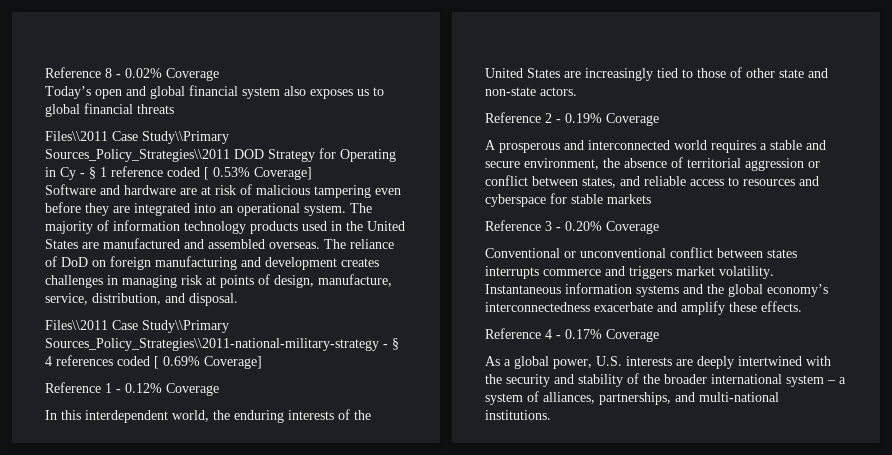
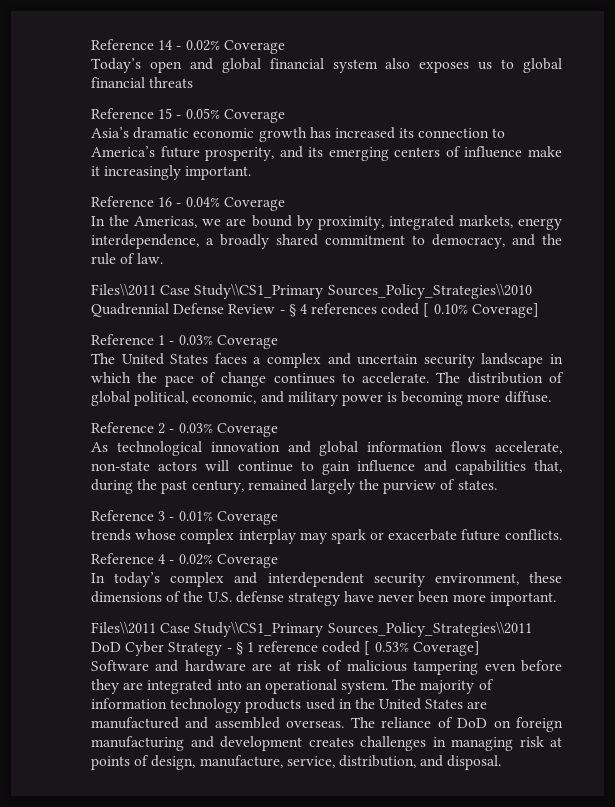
[45,67,112,78] Reference 8 -> [91,39,173,50] Reference 14
[45,131,229,144] [45,148,396,162] [45,167,76,180] Files\\2011 Case Study\\Primary Sources_Policy_Strategies\\2011 DOD Strategy for Operating in Cy -> [91,108,285,123] [91,127,506,142] [91,146,562,161] [91,165,252,180] [91,196,285,211] [91,215,562,230] [91,234,562,249] [91,253,164,265] [91,283,532,299] [91,303,539,318] [91,334,278,349] [91,353,563,368] [91,372,564,387] [91,391,551,406] [91,422,278,437] [91,441,562,456] [91,460,562,475] [91,479,497,494] [91,510,278,525] [91,529,562,544] [91,553,278,568] [91,572,562,587] [91,591,556,606] [91,621,532,637] [91,641,223,656] Reference 15 - 0.05% Coverage // Asia’s dramatic economic growth has increased its connection to America’s future prosperity, and its emerging centers of influence make it increasingly important. // Reference 16 - 0.04% Coverage // In the Americas, we are bound by proximity, integrated markets, energy interdependence, a broadly shared commitment to democracy, and the rule of law. // Files\\2011 Case Study\\CS1_Primary Sources_Policy_Strategies\\2010 Quadrennial Defense Review - § 4 references coded [ 0.10% Coverage] // Reference 1 - 0.03% Coverage // The United States faces a complex and uncertain security landscape in which the pace of change continues to accelerate. The distribution of global political, economic, and military power is becoming more diffuse. // Reference 2 - 0.03% Coverage // As technological innovation and global information flows accelerate, non-state actors will continue to gain influence and capabilities that, during the past century, remained largely the purview of states. // Reference 3 - 0.01% Coverage // trends whose complex interplay may spark or exacerbate future conflicts. // Reference 4 - 0.02% Coverage // In today’s complex and interdependent security environment, these dimensions of the U.S. defense strategy have never been more important. // Files\\2011 Case Study\\CS1_Primary Sources_Policy_Strategies\\2011 DoD Cyber Strategy
[45,320,229,333] [45,338,399,351] [45,355,262,369] [45,382,219,396] [45,409,371,423] [485,67,828,81] [485,87,577,96] [485,112,659,126] [485,140,826,153] [485,157,820,171] [485,175,819,188] [485,193,651,207] [485,220,659,234] [485,247,797,258] [485,266,774,279] [485,283,828,297] [485,301,802,315] [485,328,659,342] [485,356,831,369] [485,373,846,387] [485,391,779,405] [485,410,551,420] // Files\\2011 Case Study\\Primary Sources_Policy_Strategies\\2011-national-military-strategy - § 4 references coded [ 0.69% Coverage] // Reference 1 - 0.12% Coverage // In this interdependent world, the enduring interests of the United States are increasingly tied to those of other state and non-state actors. // Reference 2 - 0.19% Coverage // A prosperous and interconnected world requires a stable and secure environment, the absence of territorial aggression or conflict between states, and reliable access to resources and cyberspace for stable markets // Reference 3 - 0.20% Coverage // Conventional or unconventional conflict between states interrupts commerce and triggers market volatility. Instantaneous information systems and the global economy’s interconnectedness exacerbate and amplify these effects. // Reference 4 - 0.17% Coverage // As a global power, U.S. interests are deeply intertwined with the security and stability of the broader international system – a system of alliances, partnerships, and multi-national institutions. -> (502, 762) none

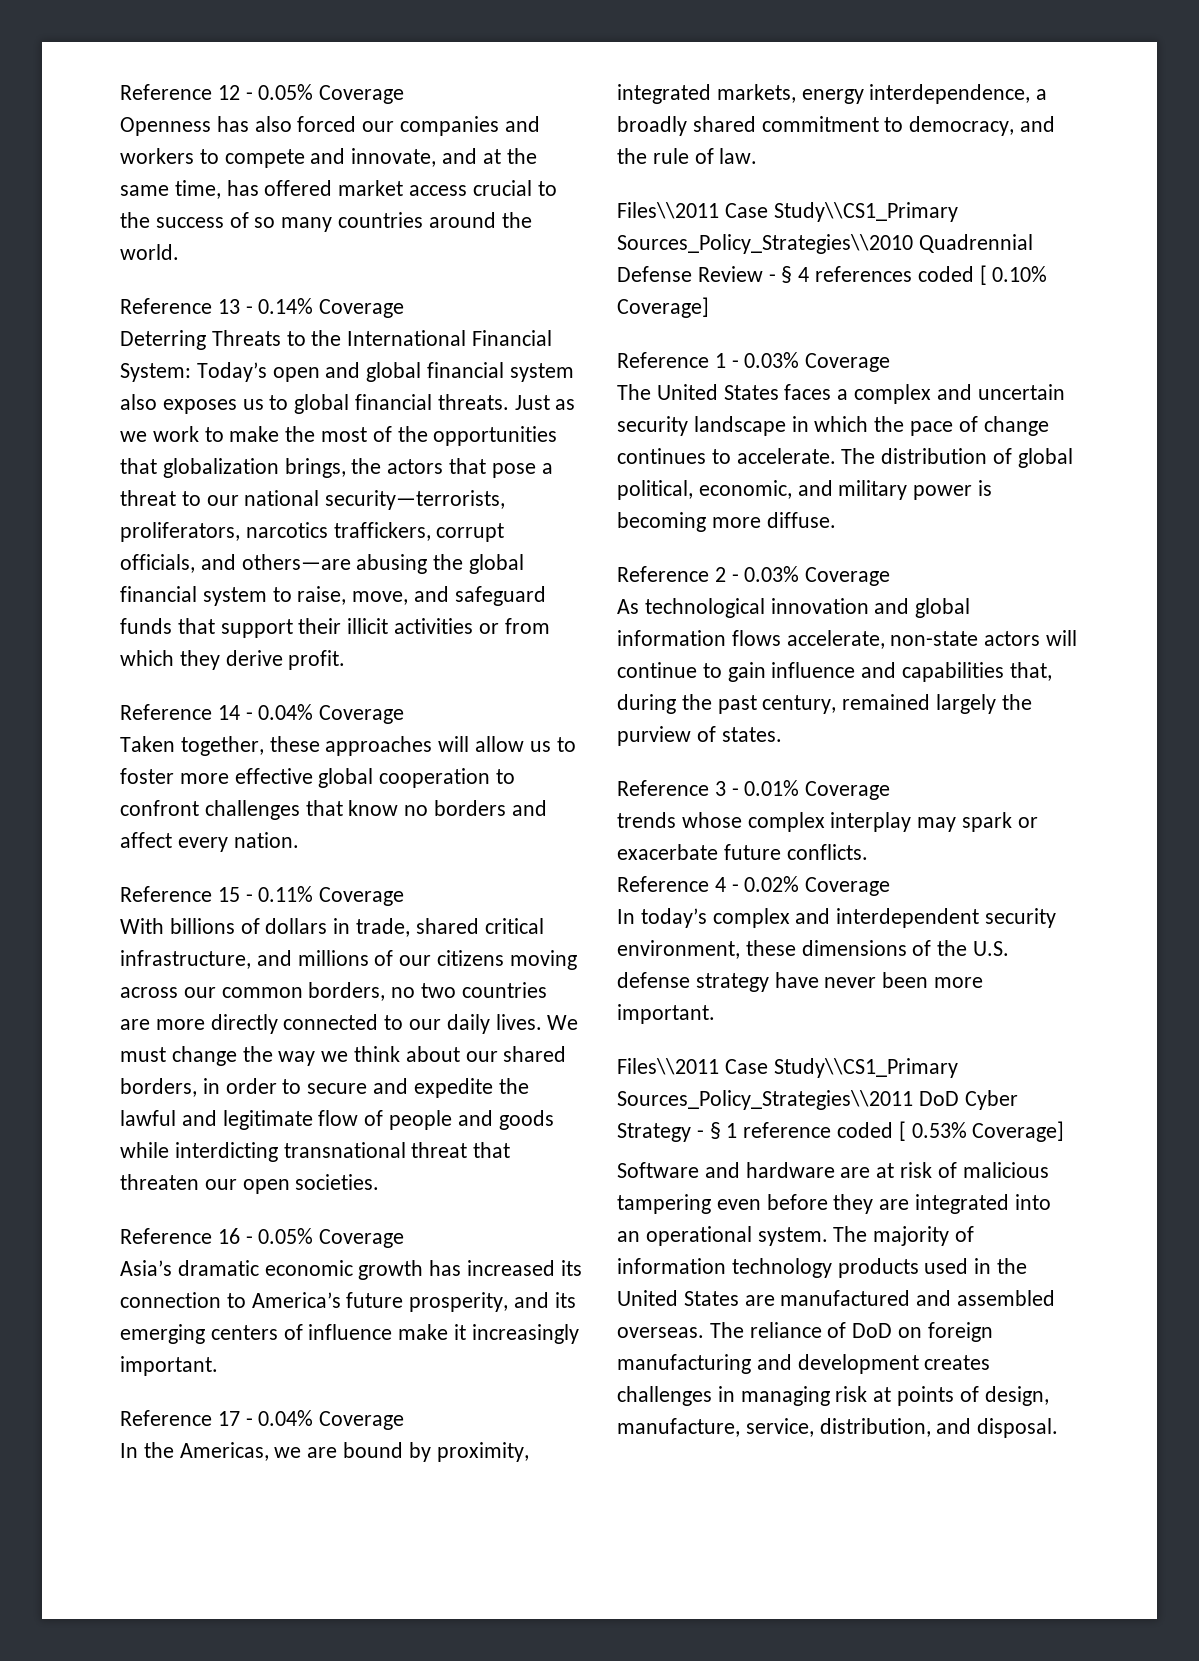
[91,39,285,54] Reference 14 - 0.02% Coverage // -> [120,84,405,104] [120,116,540,136] [120,148,537,168] [120,180,557,199] [120,212,532,232] [120,244,179,260] [120,298,405,318] [120,330,553,350] [120,363,191,382] Reference 12 - 0.05% Coverage // Openness has also forced our companies and workers to compete and innovate, and at the same time, has offered market access crucial to the success of so many countries around the world. // Reference 13 - 0.14% Coverage // Deterring Threats to the International Financial System:
[149,77,194,88] [91,108,173,119] threats // Reference 15 -> [437,394,576,410] [120,426,558,446] [120,458,553,478] [120,490,506,510] [120,522,505,542] [120,554,525,574] [120,586,546,606] [120,618,550,638] [120,650,346,670] [120,704,405,724] [120,736,576,756] [120,768,516,788] [120,800,547,820] [120,832,299,852] [120,886,405,906] [120,918,544,937] [120,950,577,970] [120,982,547,1001] [120,1014,579,1034] [120,1046,567,1066] [120,1078,529,1098] [120,1110,554,1130] [120,1142,511,1162] [120,1174,380,1194] [120,1228,240,1244] threats. Just as we work to make the most of the opportunities that globalization brings, the actors that pose a threat to our national security—terrorists, proliferators, narcotics traffickers, corrupt officials, and others—are abusing the global financial system to raise, move, and safeguard funds that support their illicit activities or from which they derive profit. // Reference 14 - 0.04% Coverage // Taken together, these approaches will allow us to foster more effective global cooperation to confront challenges that know no borders and affect every nation. // Reference 15 - 0.11% Coverage // With billions of dollars in trade, shared critical infrastructure, and millions of our citizens moving across our common borders, no two countries are more directly connected to our daily lives. We must change the way we think about our shared borders, in order to secure and expedite the lawful and legitimate flow of people and goods while interdicting transnational threat that threaten our open societies. // Reference 16
[158,197,173,207] 16 -> [217,1411,240,1426] 17

